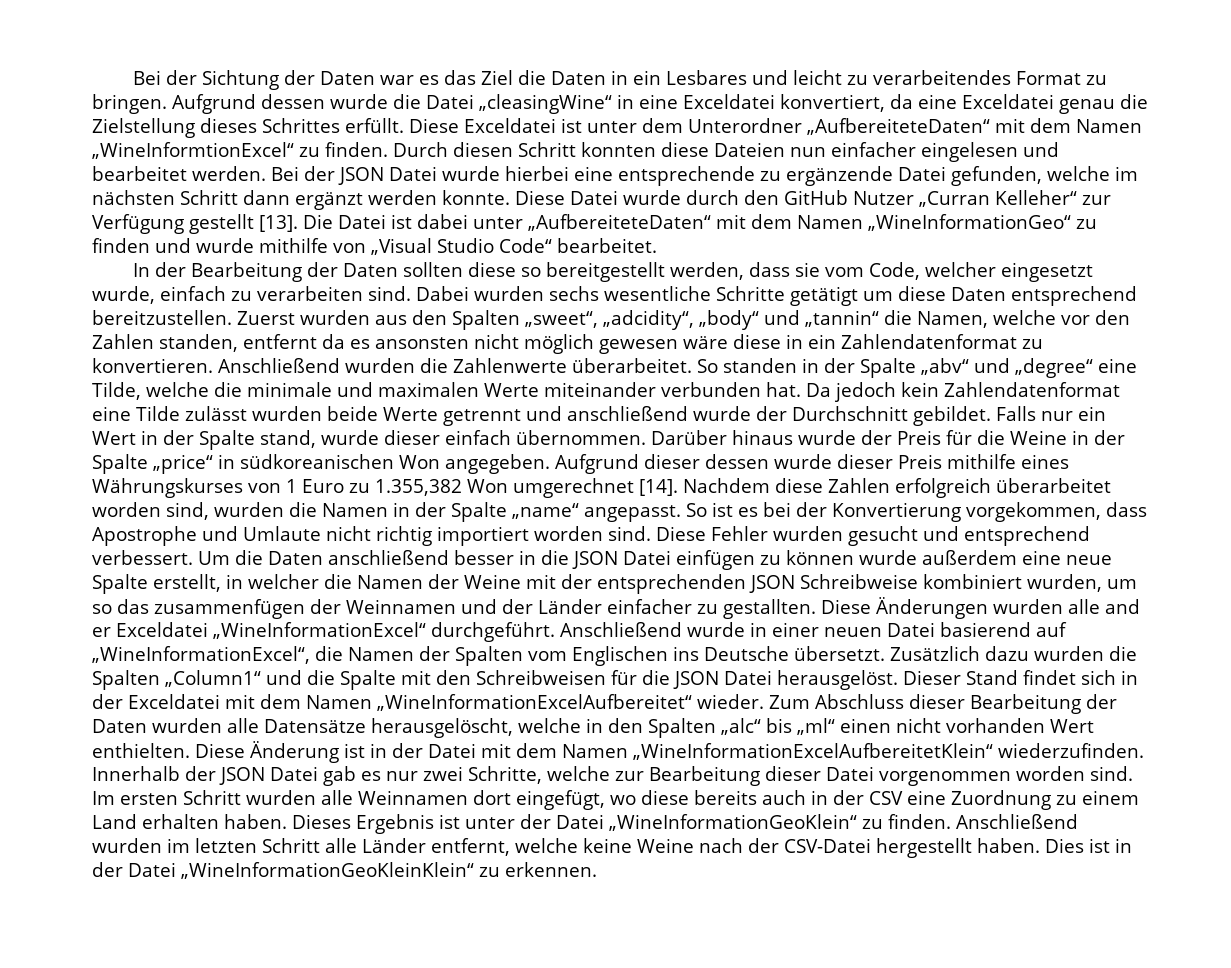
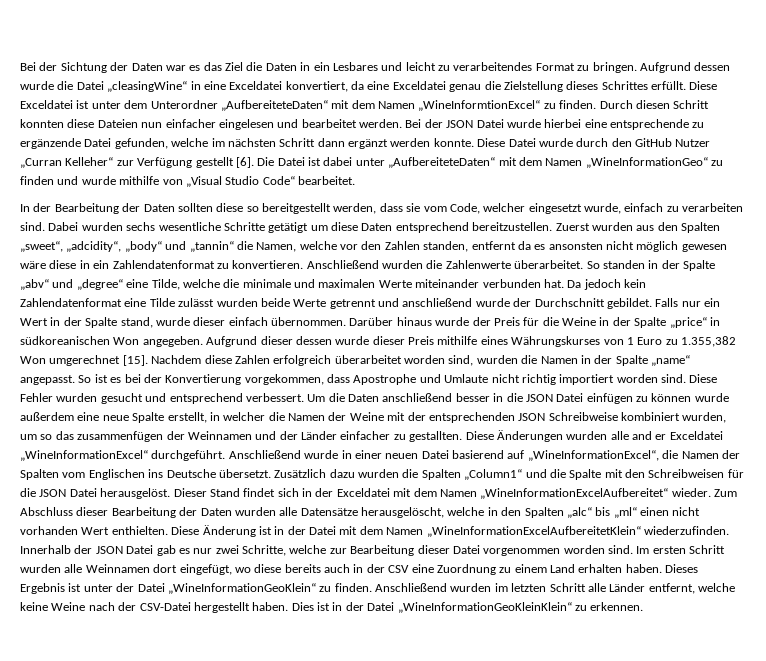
[259,215,298,232] [13]. -> [235,157,254,168] [6].
[639,479,678,496] [14]. -> [122,355,148,366] [15].

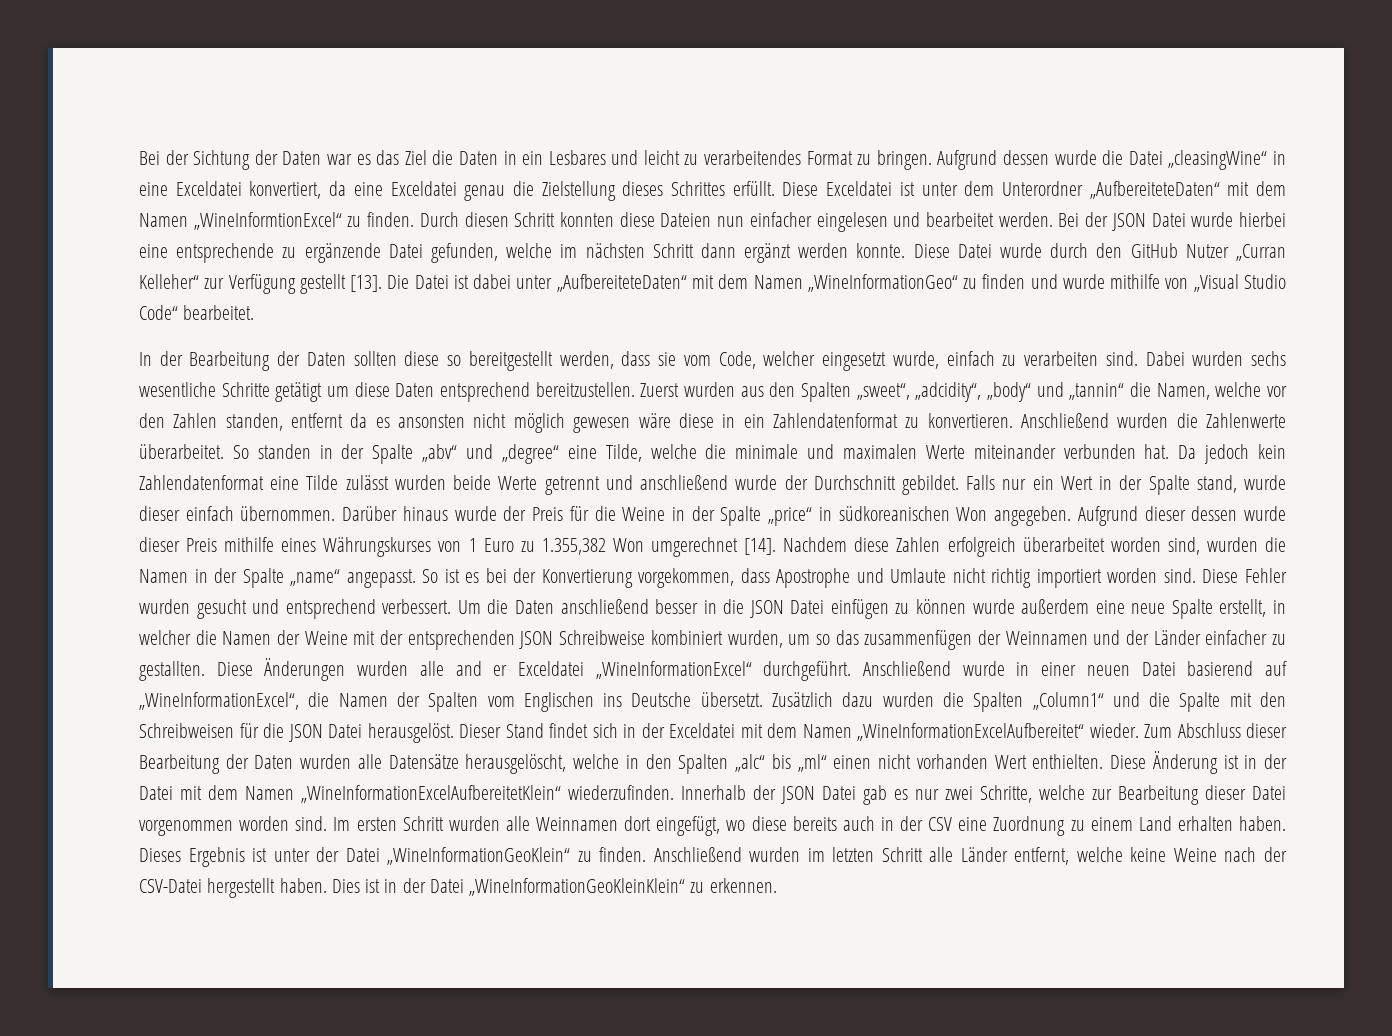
[235,157,254,168] [6]. -> [350,275,383,292] [13].
[122,355,148,366] [15]. -> [744,538,777,555] [14].

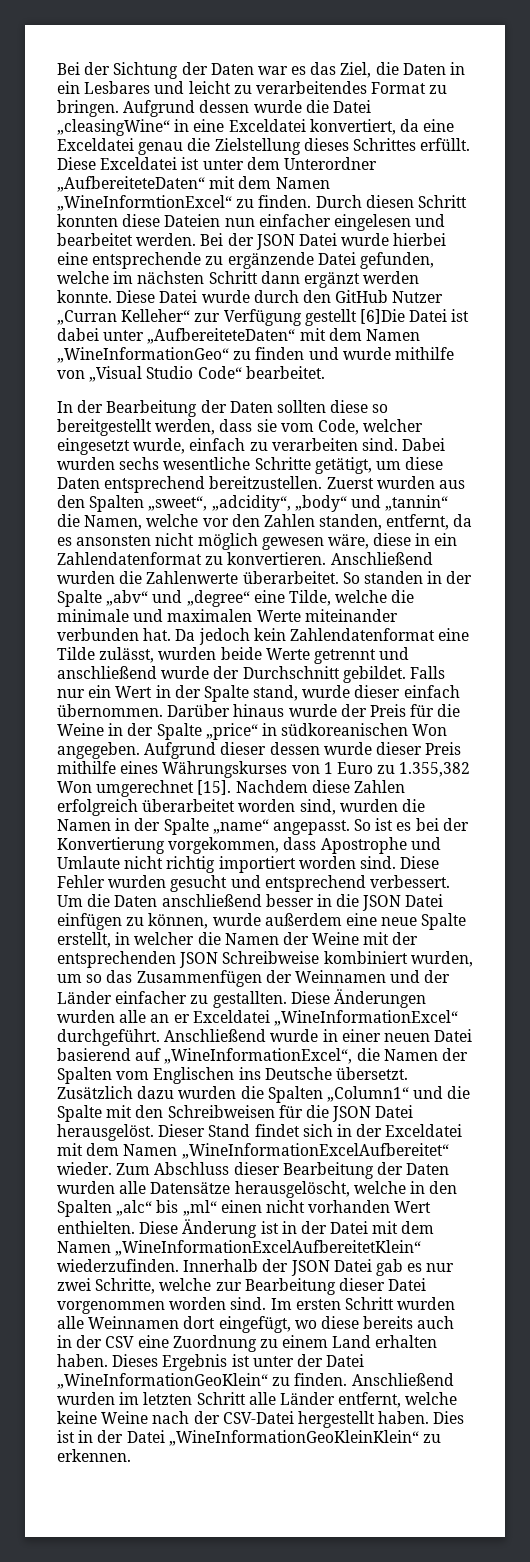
[404,150,427,165] Ziel -> [340,62,372,78] Ziel,
[350,275,410,292] [13]. Die -> [359,309,405,324] [6]Die
[275,382,323,402] getätigt -> [314,457,372,474] getätigt,
[291,413,344,428] entfernt -> [386,514,450,530] entfernt,
[638,413,671,428] wäre -> [327,534,369,549] wäre,
[345,475,389,490] zulässt -> [99,647,155,663] zulässt,
[744,538,777,555] [14]. -> [197,780,232,795] [15].
[916,599,967,614] können -> [148,913,209,929] können,
[864,630,973,650] zusammenfügen -> [136,970,262,987] Zusammenfügen
[455,661,482,676] and -> [150,1014,170,1023] an

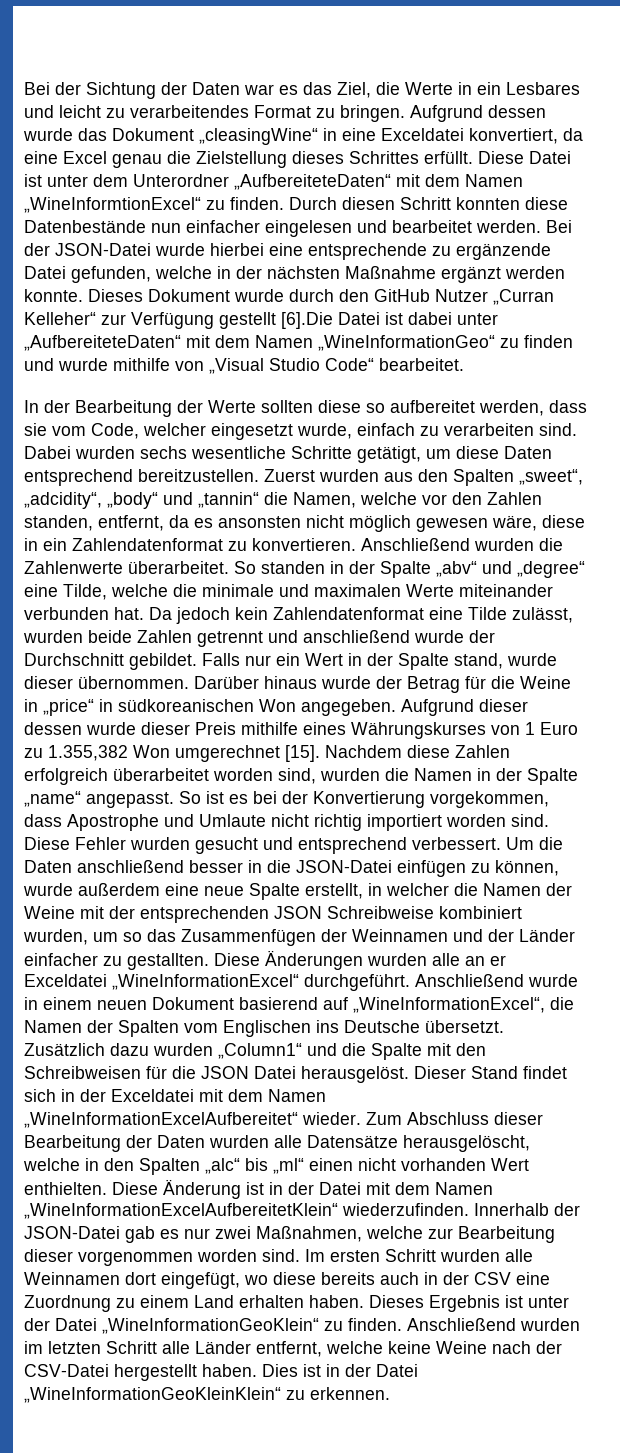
[402,63,446,75] Daten -> [405,82,453,95] Werte
[305,100,371,113] die Datei -> [78,128,194,141] das Dokument
[57,138,134,151] Exceldatei -> [63,151,107,164] Excel
[100,157,178,170] Exceldatei -> [529,151,571,164] Datei
[164,214,221,227] Dateien -> [24,220,146,233] Datenbestände
[255,233,337,250] JSON Datei -> [55,243,151,256] JSON-Datei
[113,271,300,284] im nächsten Schritt dann -> [217,266,436,279] in der nächsten Maßnahme
[116,290,198,303] Diese Datei -> [88,289,230,302] Dieses Dokument
[359,309,405,324] [6]Die -> [281,312,333,329] [6].Die
[229,401,273,413] Daten -> [208,400,256,413] Werte
[57,419,152,436] bereitgestellt -> [390,400,475,413] aufbereitet
[265,648,310,660] Werte -> [137,630,192,643] Zahlen
[403,685,460,698] einfach -> (73, 682) none
[369,704,406,717] Preis -> [407,676,460,693] Betrag
[127,723,202,740] der Spalte -> (38, 705) none
[362,894,444,911] JSON Datei -> [296,860,392,873] JSON-Datei
[341,1029,473,1042] einer neuen Datei -> [43,997,234,1010] einem neuen Dokument
[240,1086,323,1103] die Spalten -> (213, 1049) none
[290,1259,372,1276] JSON Datei -> [24,1226,120,1239] JSON-Datei
[95,1278,156,1294] Schritte, -> [256,1226,362,1242] Maßnahmen,
[388,1278,427,1291] Datei -> (73, 1255) none

